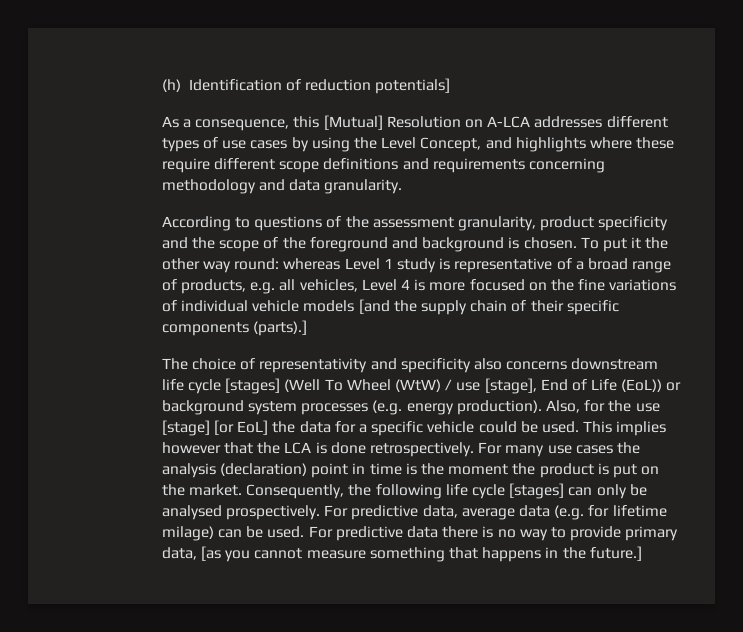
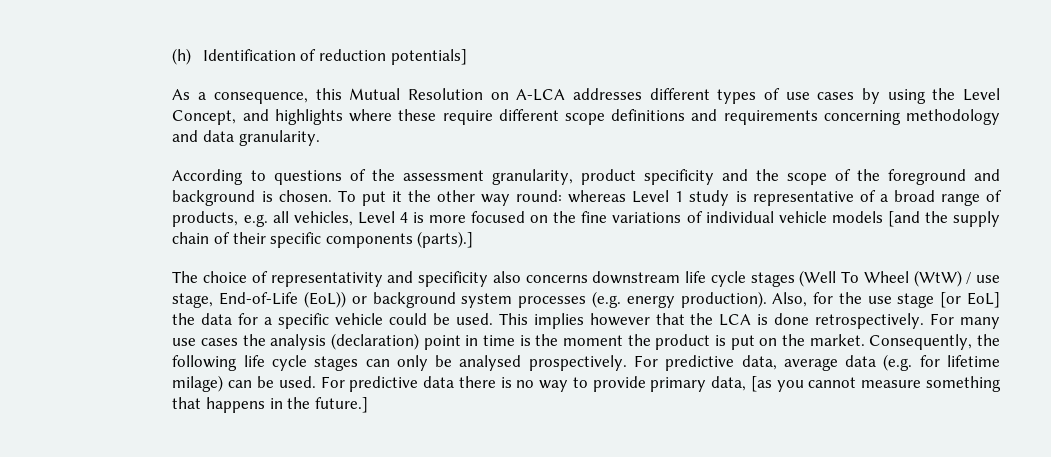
[323,115,383,130] [Mutual] -> [349,88,401,100] Mutual
[225,378,281,394] [stages] -> [750,272,795,287] stages
[484,378,618,394] [stage], End of Life -> [172,292,299,308] stage, End-of-Life
[161,420,210,436] [stage] -> [897,293,935,308] stage
[509,483,565,499] [stages] -> [314,356,359,371] stages

